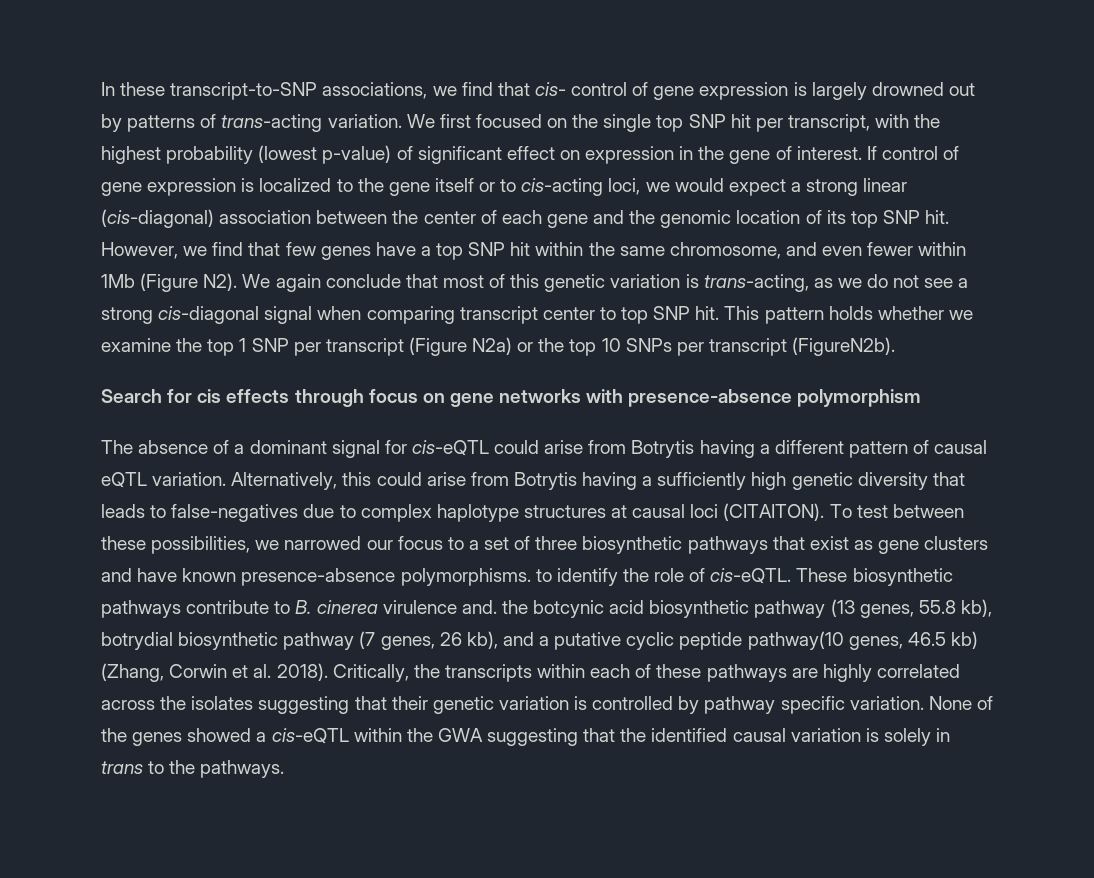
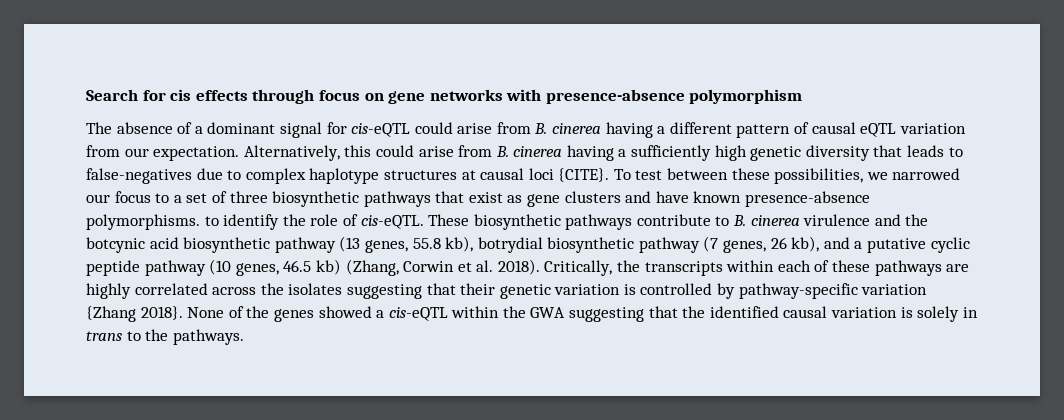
[101,82,975,100] [101,114,941,132] [101,145,960,164] [101,178,908,196] [101,209,950,228] [101,242,967,260] [101,273,969,292] [101,306,973,324] [101,337,896,356] In these transcript-to-SNP associations, we find that cis- control of gene expression is largely drowned out by patterns of trans-acting variation. We first focused on the single top SNP hit per transcript, with the highest probability (lowest p-value) of significant effect on expression in the gene of interest. If control of gene expression is localized to the gene itself or to cis-acting loci, we would expect a strong linear (cis-diagonal) association between the center of each gene and the genomic location of its top SNP hit. However, we find that few genes have a top SNP hit within the same chromosome, and even fewer within 1Mb (Figure N2). We again conclude that most of this genetic variation is trans-acting, as we do not see a strong cis-diagonal signal when comparing transcript center to top SNP hit. This pattern holds whether we examine the top 1 SNP per transcript (Figure N2a) or the top 10 SNPs per transcript (FigureN2b). // -> (86, 95) none
[631,440,695,458] Botrytis -> [534,123,602,134] B. cinerea
[152,472,227,486] variation. -> [899,123,966,134] [86,145,240,161] variation from our expectation.
[513,472,577,490] Botrytis -> [495,146,563,157] B. cinerea
[723,503,825,521] (CITAITON). -> [558,168,610,182] {CITE}.
[461,600,497,614] and. -> [874,214,901,226] and
[747,631,844,650] pathway(10 -> [144,259,232,276] pathway (10
[704,696,924,714] pathway specific variation. -> [738,283,928,299] [86,306,183,322] pathway-specific variation {Zhang 2018}.

